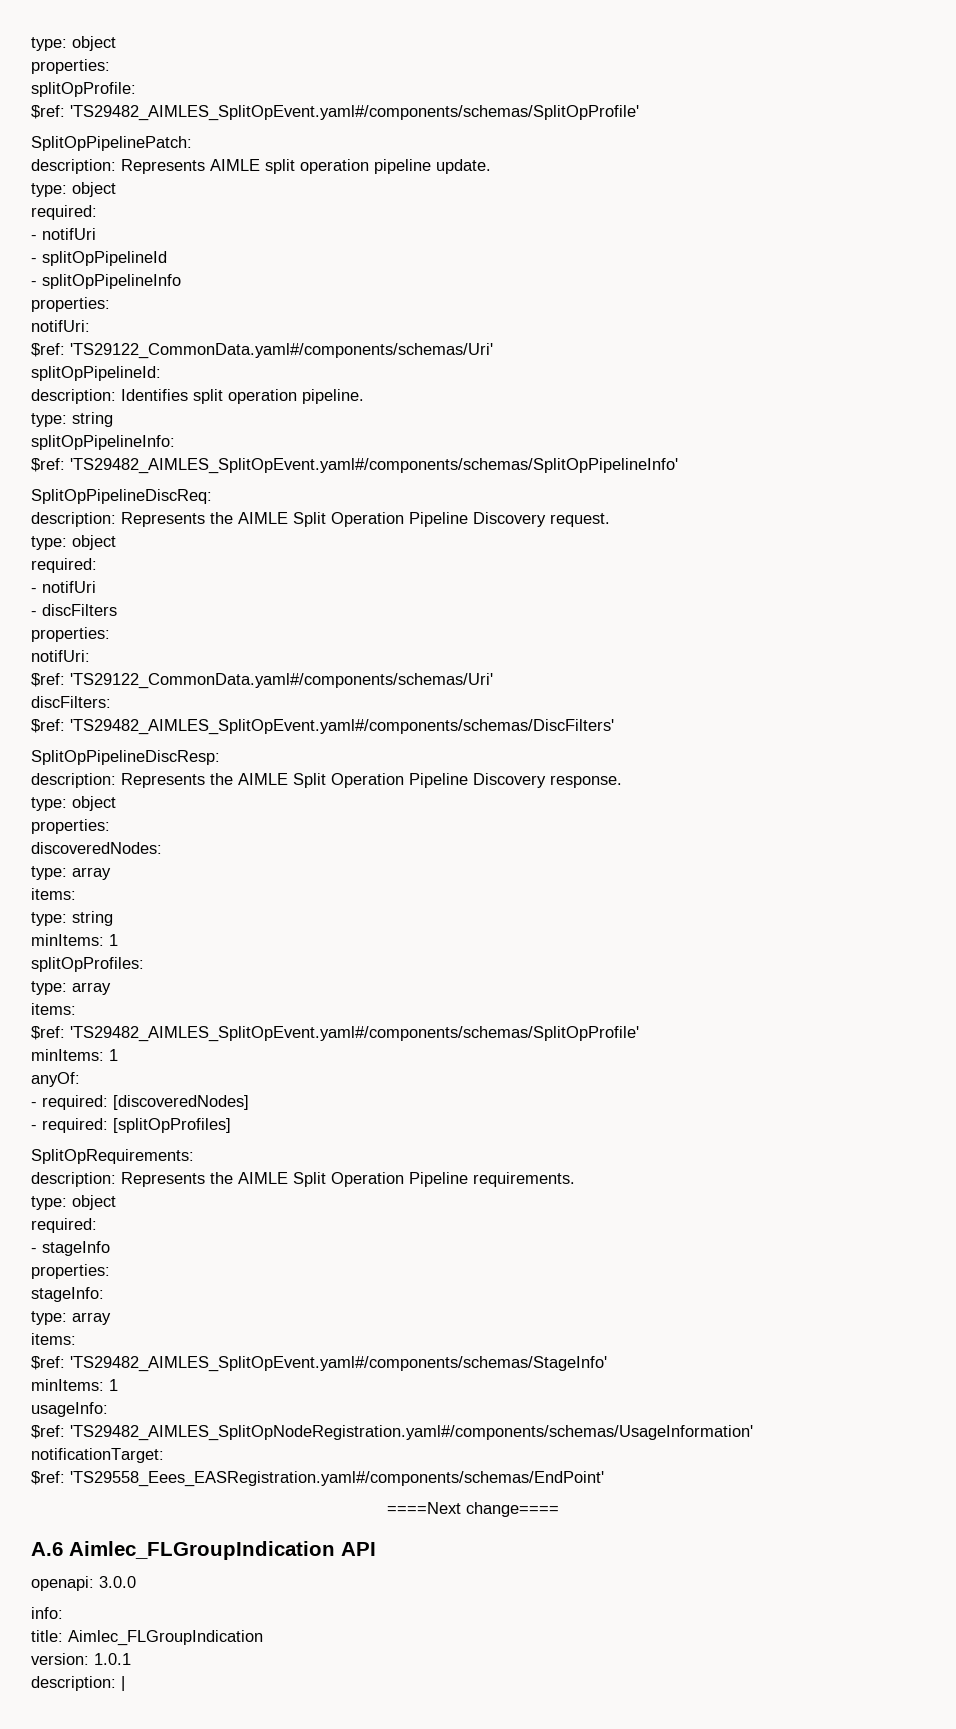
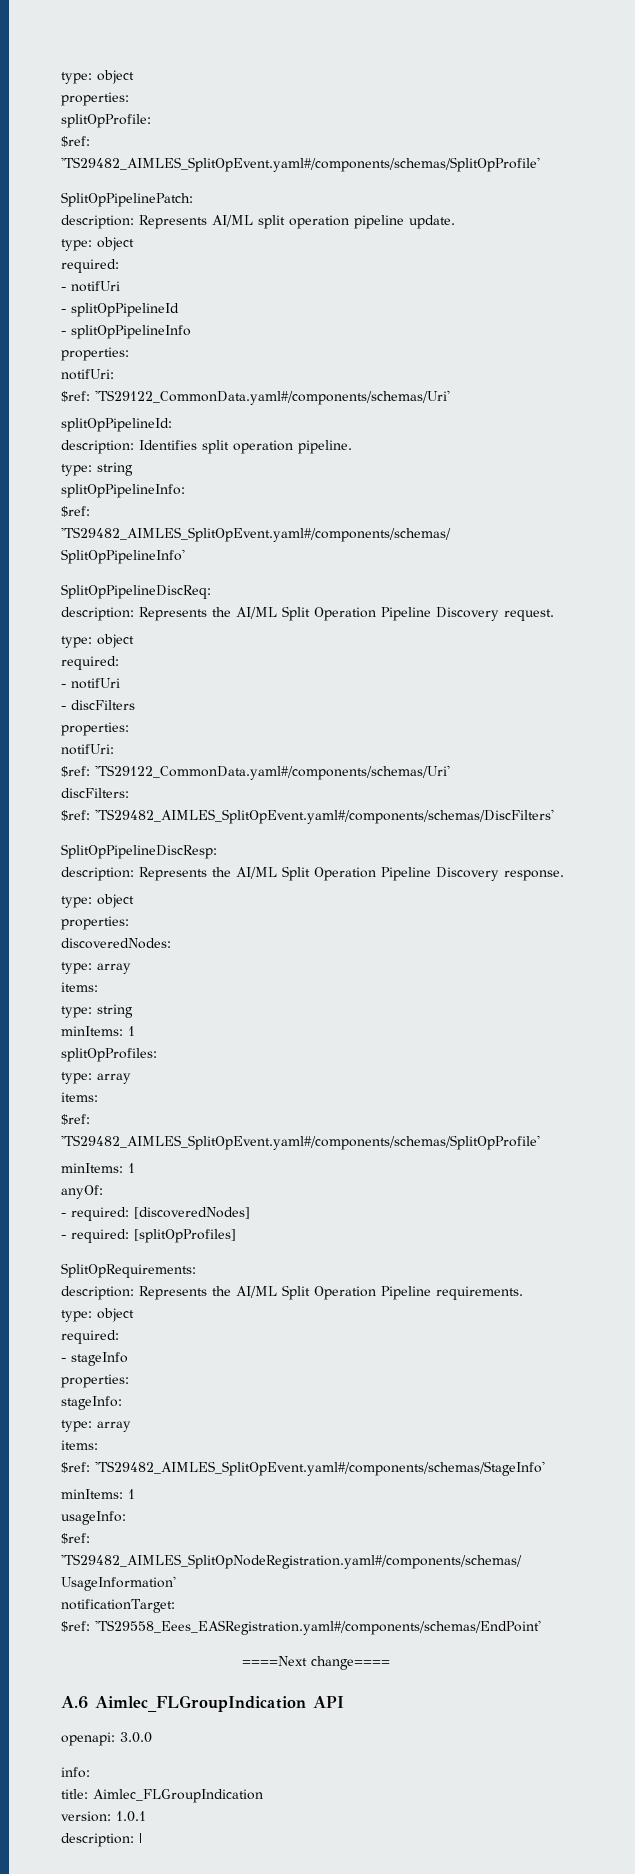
[210,159,260,171] AIMLE -> [212,215,253,227] AI/ML
[238,512,288,524] AIMLE -> [236,607,277,619] AI/ML
[238,773,288,785] AIMLE -> [236,867,277,879] AI/ML
[238,1172,288,1184] AIMLE -> [236,1286,277,1298] AI/ML

